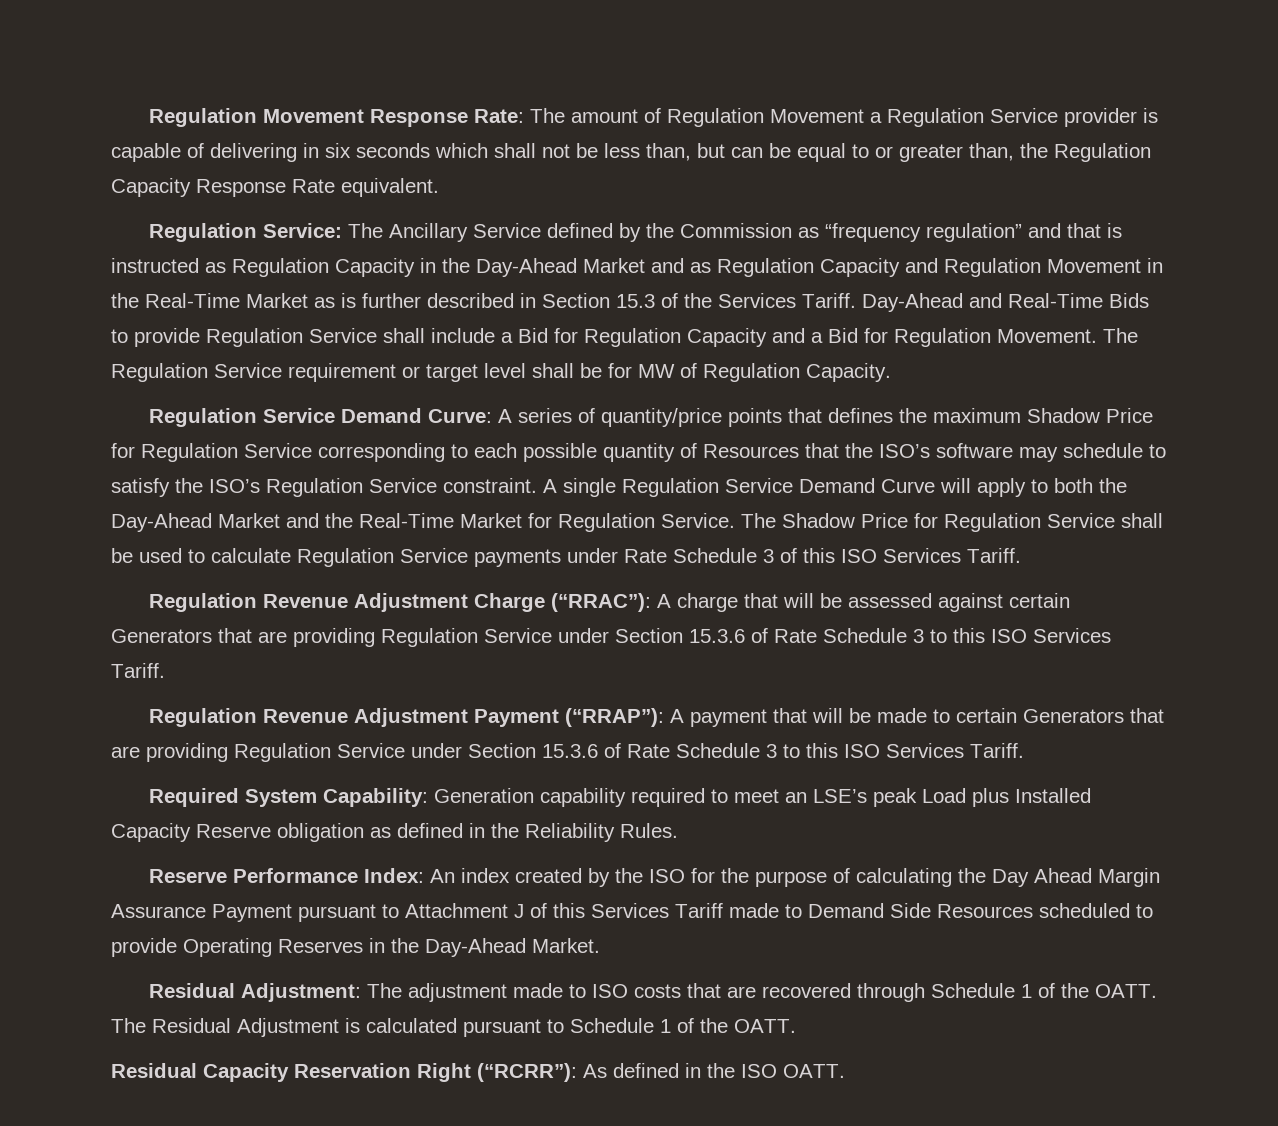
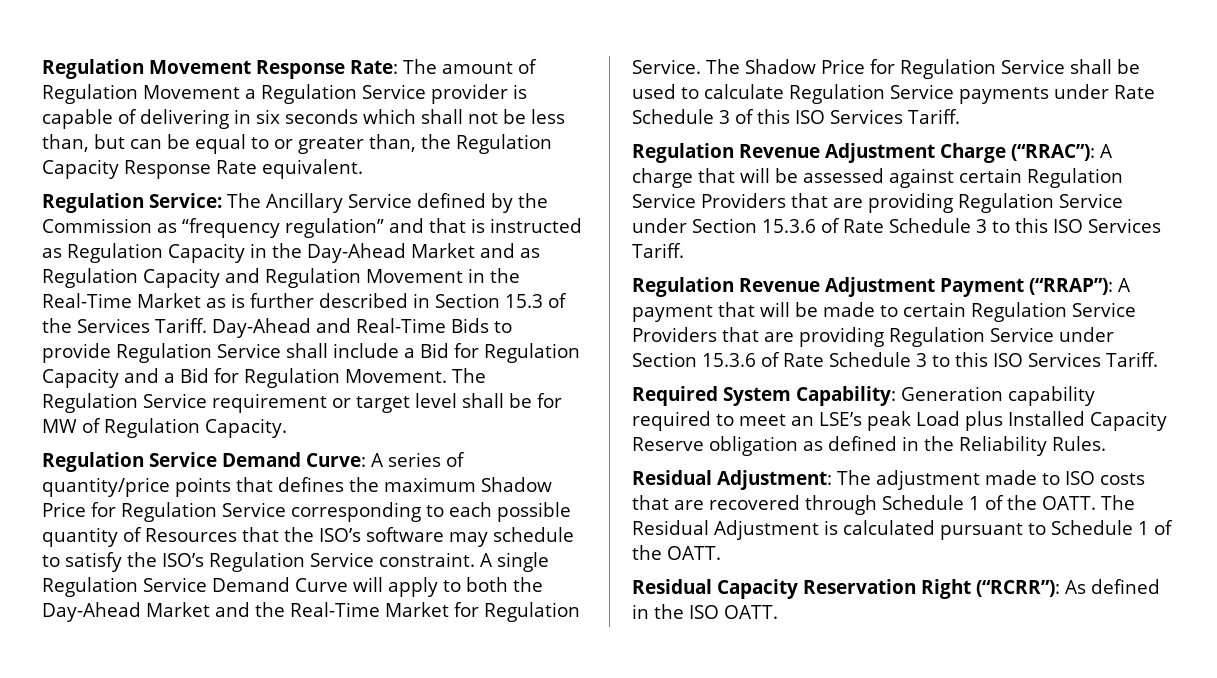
[111,629,212,643] Generators -> [1027,168,1123,188] [632,193,786,208] Regulation Service Providers
[1023,709,1125,723] Generators -> [971,302,1136,322] [632,327,717,342] Regulation Service Providers
[149,868,1161,887] [111,903,1153,922] [111,938,600,957] // Reserve Performance Index: An index created by the ISO for the purpose of calculating the Day Ahead Margin Assurance Payment pursuant to Attachment J of this Services Tariff made to Demand Side Resources scheduled to provide Operating Reserves in the Day-Ahead Market. -> (1106, 443) none

